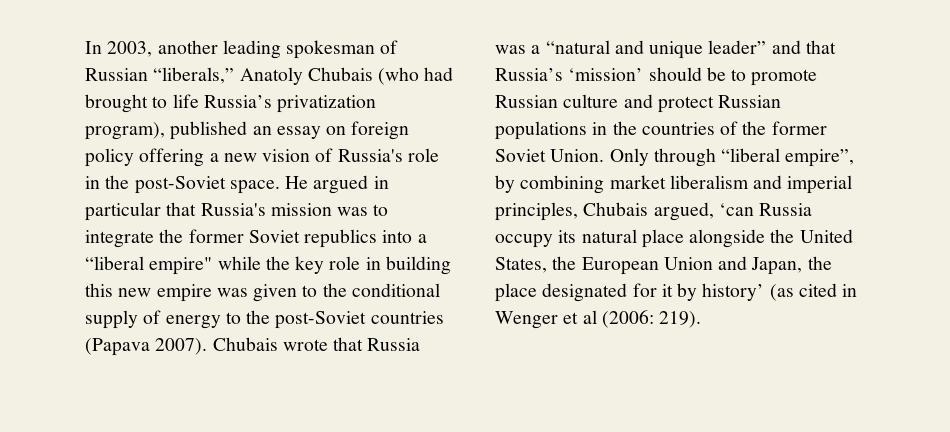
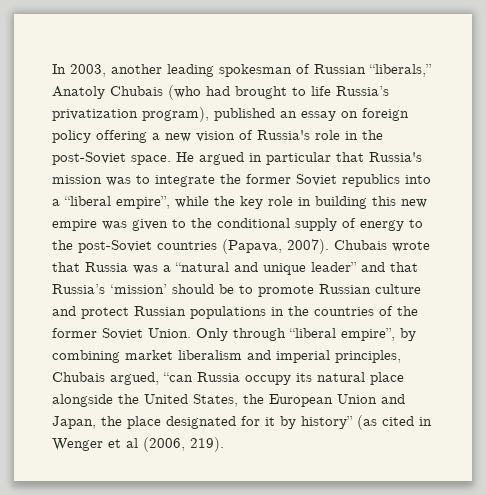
[149,257,213,275] empire" -> [116,196,170,209] empire”,
[85,338,150,356] (Papava -> [222,239,282,254] (Papava,
[718,203,754,216] ‘can -> [163,372,193,382] “can
[702,283,765,301] history’ -> [301,416,353,429] history”
[601,310,654,328] (2006: -> [143,437,185,452] (2006,

